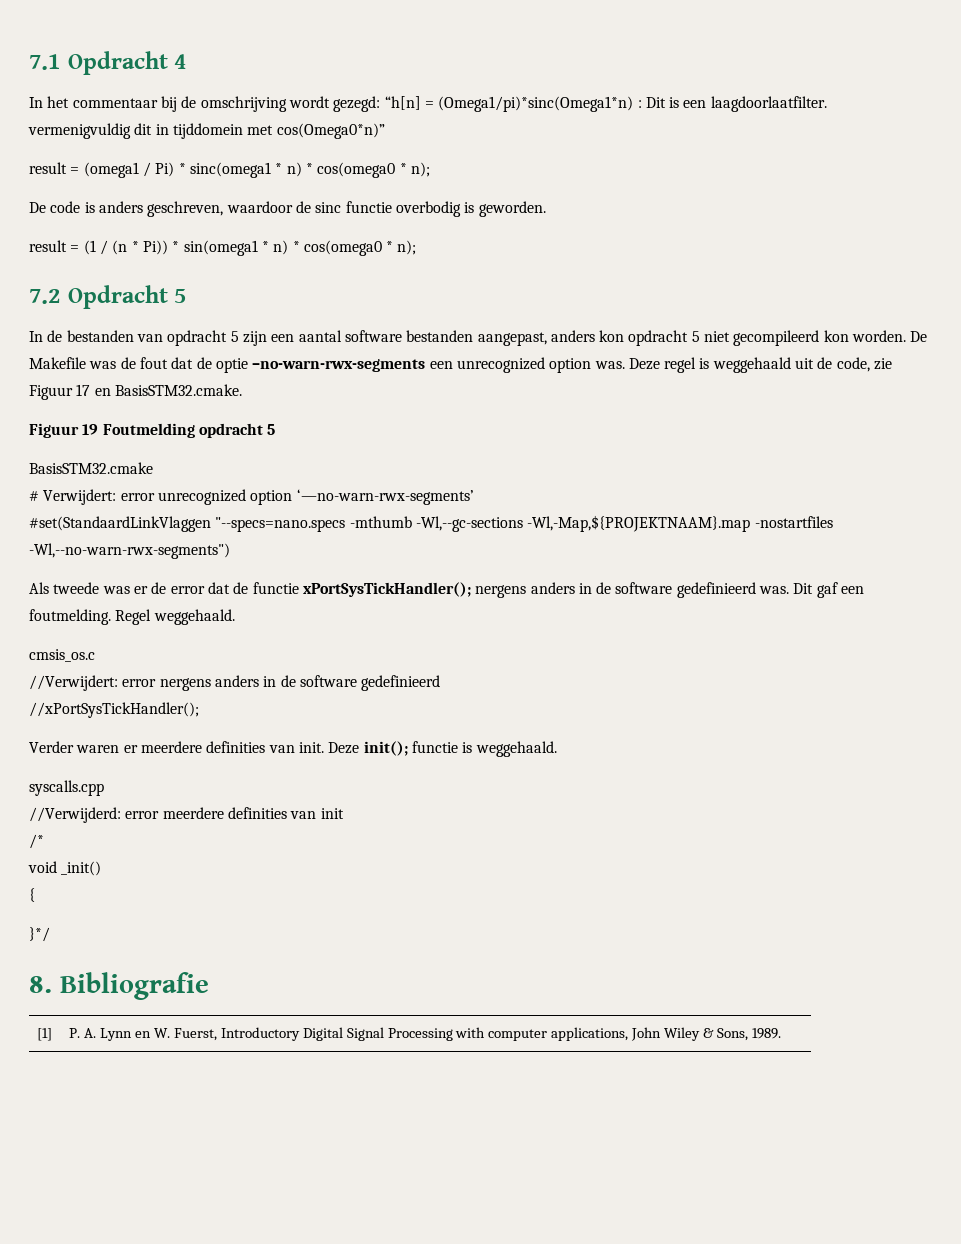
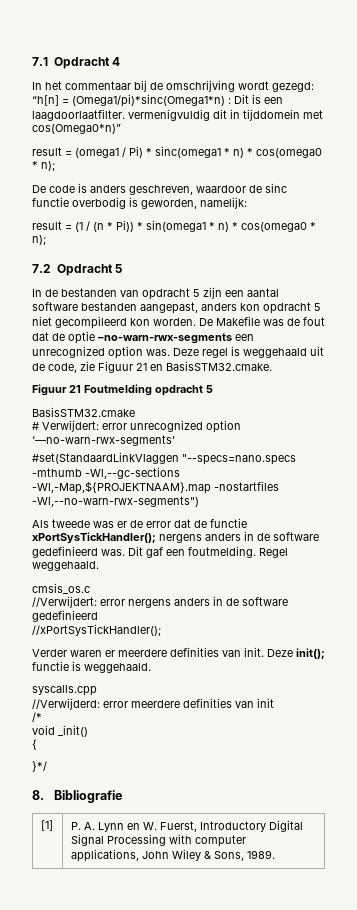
[478,201,546,217] geworden. -> [141,197,247,209] geworden, namelijk:
[76,384,91,396] 17 -> [136,363,147,371] 21
[82,424,99,435] 19 -> [69,385,81,393] 21

